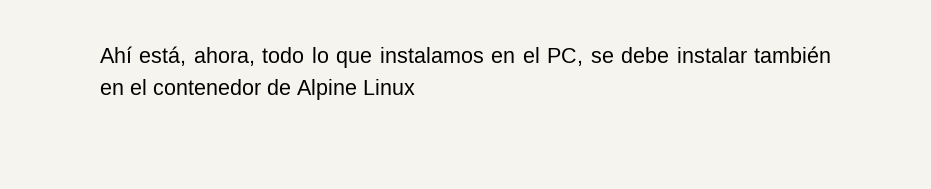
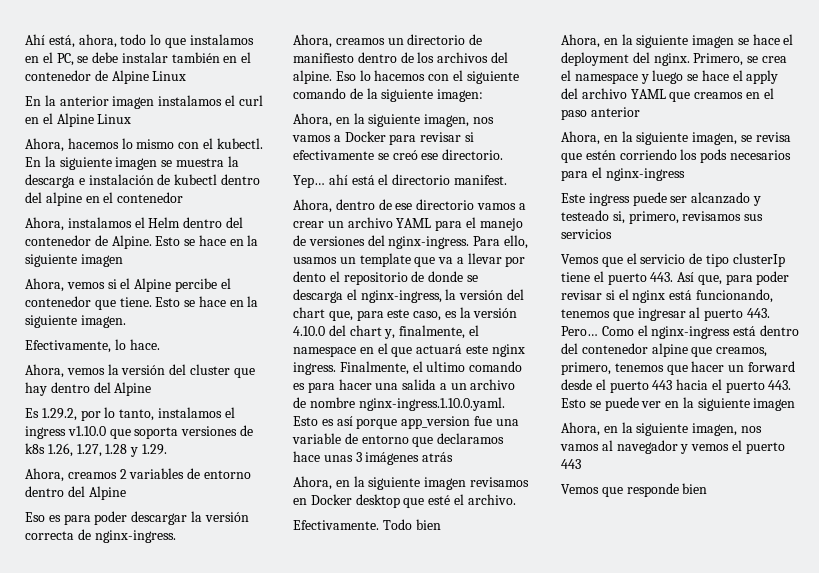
(415, 87) none -> [25,95,263,109] [25,113,132,127] [25,138,263,152] [25,156,239,170] [25,174,260,188] [25,192,184,206] [25,217,243,231] [25,235,259,249] [25,254,123,267] [25,278,231,292] [25,296,259,310] [25,315,126,328] [25,339,160,353] [25,364,255,378] [25,382,152,396] [25,407,235,421] [25,425,253,439] [25,443,167,457] [25,468,251,482] [25,486,126,500] [25,511,249,525] [25,529,176,543] [293,34,483,48] [293,52,508,63] [293,70,519,84] [293,88,484,102] [293,113,494,127] [292,131,474,145] [293,149,504,160] [293,174,507,188] [293,199,526,213] [293,217,523,231] [293,235,528,249] [293,253,526,267] [293,271,478,285] [293,289,524,303] [293,307,518,321] [293,325,479,339] [293,343,525,357] [293,361,523,375] [293,379,516,393] [293,397,505,411] [293,416,519,429] [292,433,505,447] [293,451,454,465] [293,476,529,490] [293,494,516,508] [293,519,441,530] [561,34,794,48] [561,52,787,66] [561,70,779,84] [561,88,774,102] [561,107,640,120] [561,131,791,145] [561,149,791,163] [561,167,685,181] [561,192,761,206] [561,210,764,224] [561,229,612,239] [561,253,785,267] [561,271,790,285] [561,289,773,303] [561,307,770,321] [561,325,799,339] [561,343,768,357] [561,361,795,375] [561,379,792,393] [561,397,796,411] [561,422,762,436] [560,440,785,454] [561,459,581,469] [561,483,708,497] // En la anterior imagen instalamos el curl en el Alpine Linux // Ahora, hacemos lo mismo con el kubectl. En la siguiente imagen se muestra la descarga e instalación de kubectl dentro del alpine en el contenedor // Ahora, instalamos el Helm dentro del contenedor de Alpine. Esto se hace en la siguiente imagen // Ahora, vemos si el Alpine percibe el contenedor que tiene. Esto se hace en la siguiente imagen. // Efectivamente, lo hace. // Ahora, vemos la versión del cluster que hay dentro del Alpine // Es 1.29.2, por lo tanto, instalamos el ingress v1.10.0 que soporta versiones de k8s 1.26, 1.27, 1.28 y 1.29. // Ahora, creamos 2 variables de entorno dentro del Alpine // Eso es para poder descargar la versión correcta de nginx-ingress. // Ahora, creamos un directorio de manifiesto dentro de los archivos del alpine. Eso lo hacemos con el siguiente comando de la siguiente imagen: // Ahora, en la siguiente imagen, nos vamos a Docker para revisar si efectivamente se creó ese directorio. // Yep… ahí está el directorio manifest. // Ahora, dentro de ese directorio vamos a crear un archivo YAML para el manejo de versiones del nginx-ingress. Para ello, usamos un template que va a llevar por dento el repositorio de donde se descarga el nginx-ingress, la versión del chart que, para este caso, es la versión 4.10.0 del chart y, finalmente, el namespace en el que actuará este nginx ingress. Finalmente, el ultimo comando es para hacer una salida a un archivo de nombre nginx-ingress.1.10.0.yaml. Esto es así porque app_version fue una variable de entorno que declaramos hace unas 3 imágenes atrás // Ahora, en la siguiente imagen revisamos en Docker desktop que esté el archivo. // Efectivamente. Todo bien // Ahora, en la siguiente imagen se hace el deployment del nginx. Primero, se crea el namespace y luego se hace el apply del archivo YAML que creamos en el paso anterior // Ahora, en la siguiente imagen, se revisa que estén corriendo los pods necesarios para el nginx-ingress // Este ingress puede ser alcanzado y testeado si, primero, revisamos sus servicios // Vemos que el servicio de tipo clusterIp tiene el puerto 443. Así que, para poder revisar si el nginx está funcionando, tenemos que ingresar al puerto 443. Pero… Como el nginx-ingress está dentro del contenedor alpine que creamos, primero, tenemos que hacer un forward desde el puerto 443 hacia el puerto 443. Esto se puede ver en la siguiente imagen // Ahora, en la siguiente imagen, nos vamos al navegador y vemos el puerto 443 // Vemos que responde bien

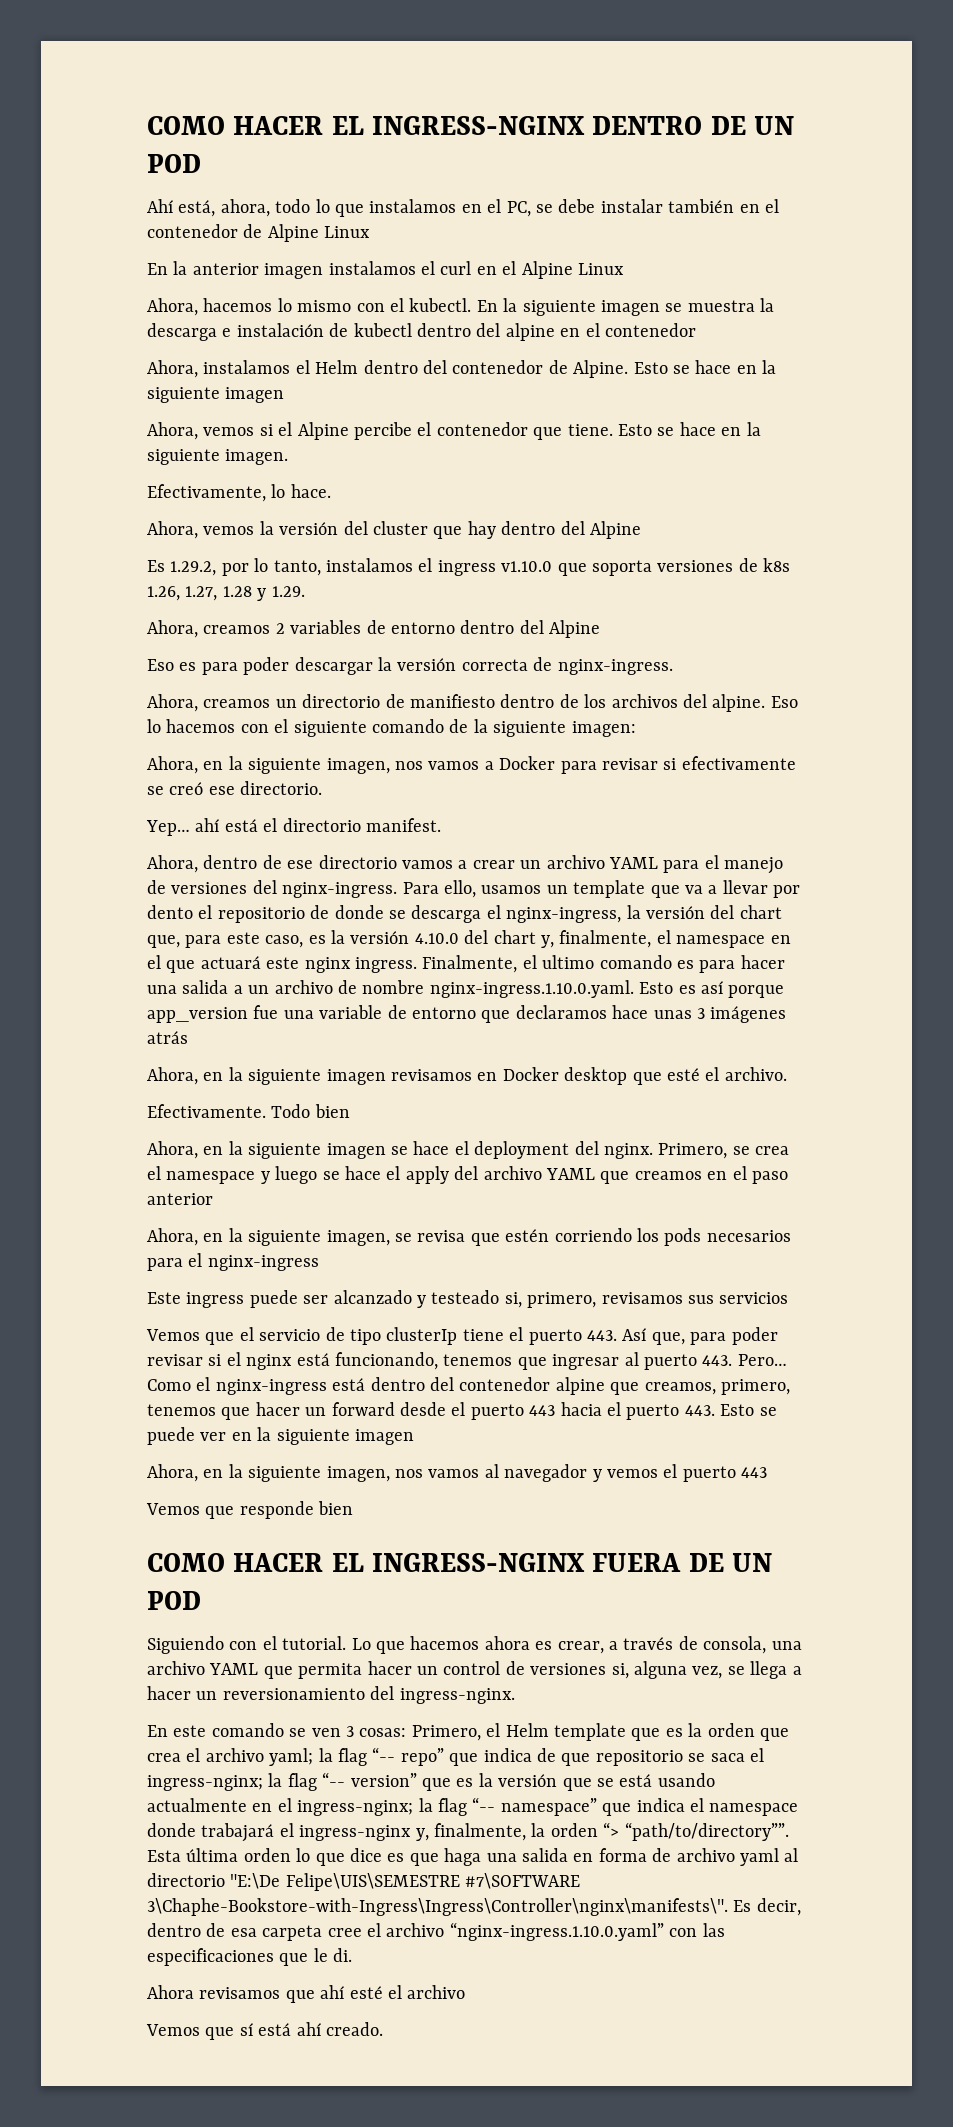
(25, 39) none -> [147,116,795,135] [147,154,201,173] COMO HACER EL INGRESS-NGINX DENTRO DE UN POD //
(708, 488) none -> [147,1553,773,1572] [147,1591,201,1610] [147,1636,802,1654] [147,1661,802,1679] [147,1686,515,1704] [147,1723,789,1741] [147,1747,764,1766] [147,1772,715,1791] [147,1797,799,1816] [147,1822,789,1842] [147,1848,799,1866] [147,1873,581,1891] [147,1898,801,1916] [147,1922,725,1941] [147,1948,353,1966] [147,1985,466,2003] [146,2022,383,2040] // COMO HACER EL INGRESS-NGINX FUERA DE UN POD // Siguiendo con el tutorial. Lo que hacemos ahora es crear, a través de consola, una archivo YAML que permita hacer un control de versiones si, alguna vez, se llega a hacer un reversionamiento del ingress-nginx. // En este comando se ven 3 cosas: Primero, el Helm template que es la orden que crea el archivo yaml; la flag “-- repo” que indica de que repositorio se saca el ingress-nginx; la flag “-- version” que es la versión que se está usando actualmente en el ingress-nginx; la flag “-- namespace” que indica el namespace donde trabajará el ingress-nginx y, finalmente, la orden “> “path/to/directory””. Esta última orden lo que dice es que haga una salida en forma de archivo yaml al directorio "E:\De Felipe\UIS\SEMESTRE #7\SOFTWARE 3\Chaphe-Bookstore-with-Ingress\Ingress\Controller\nginx\manifests\". Es decir, dentro de esa carpeta cree el archivo “nginx-ingress.1.10.0.yaml” con las especificaciones que le di. // Ahora revisamos que ahí esté el archivo // Vemos que sí está ahí creado.

